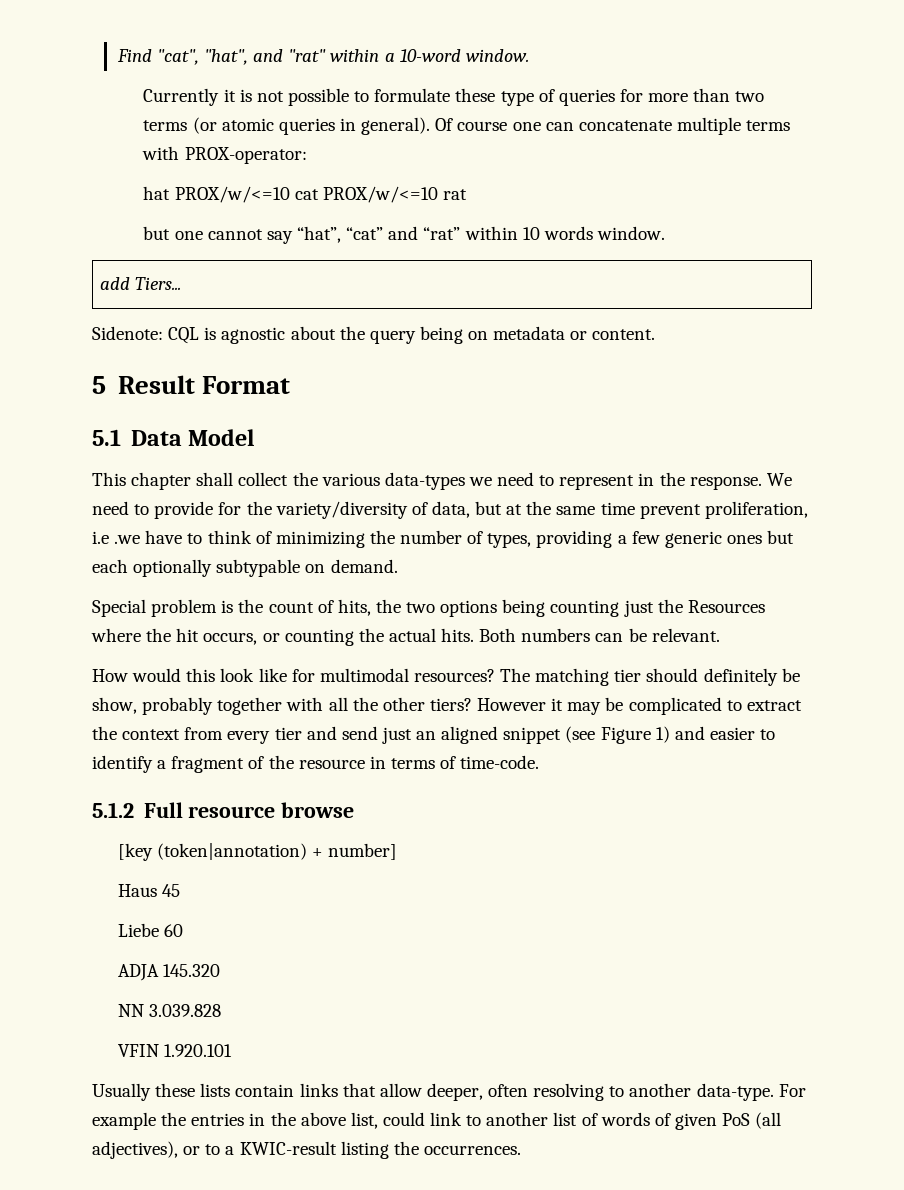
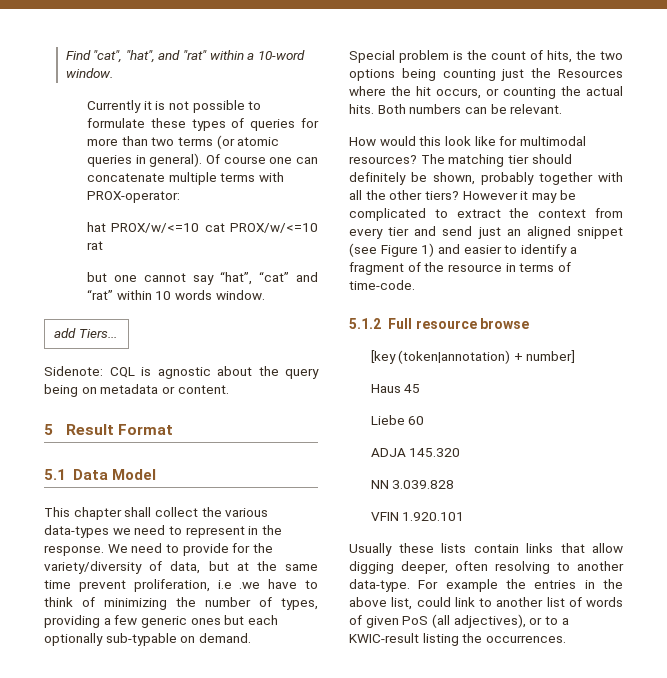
[500,91,534,106] type -> [191,119,226,131] types
[216,559,301,577] subtypable -> [105,633,177,646] sub-typable
[92,697,137,714] show, -> [433,172,475,185] shown,
(422, 1090) none -> [349,561,394,574] digging

